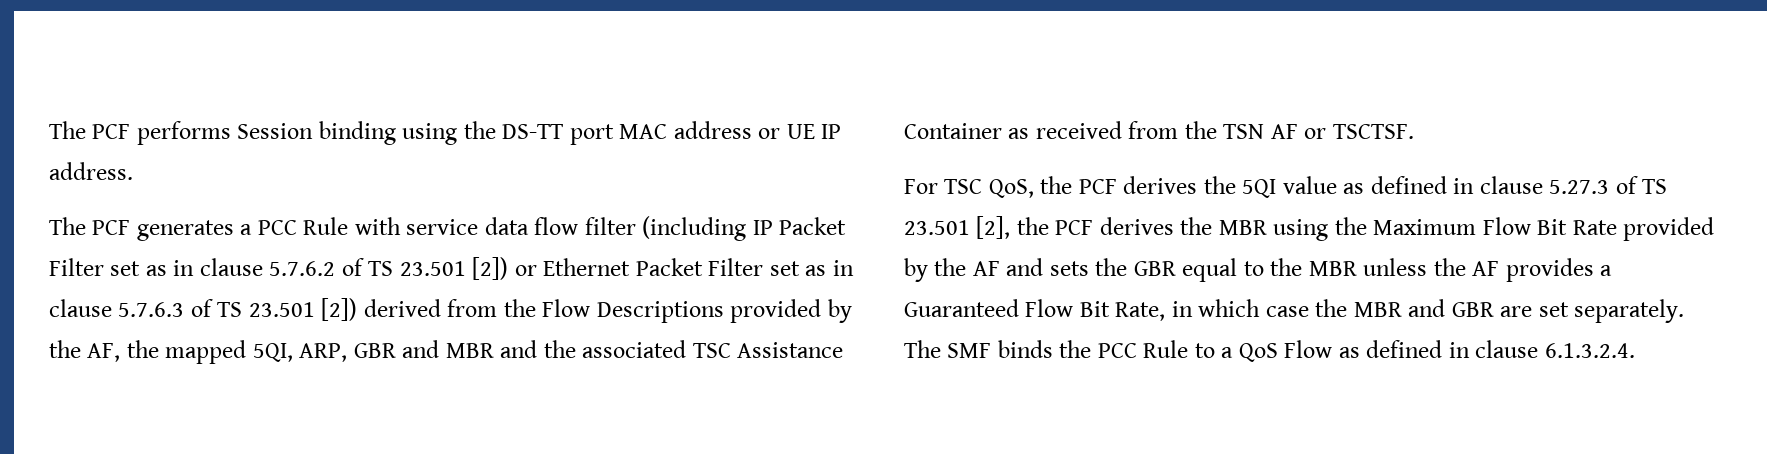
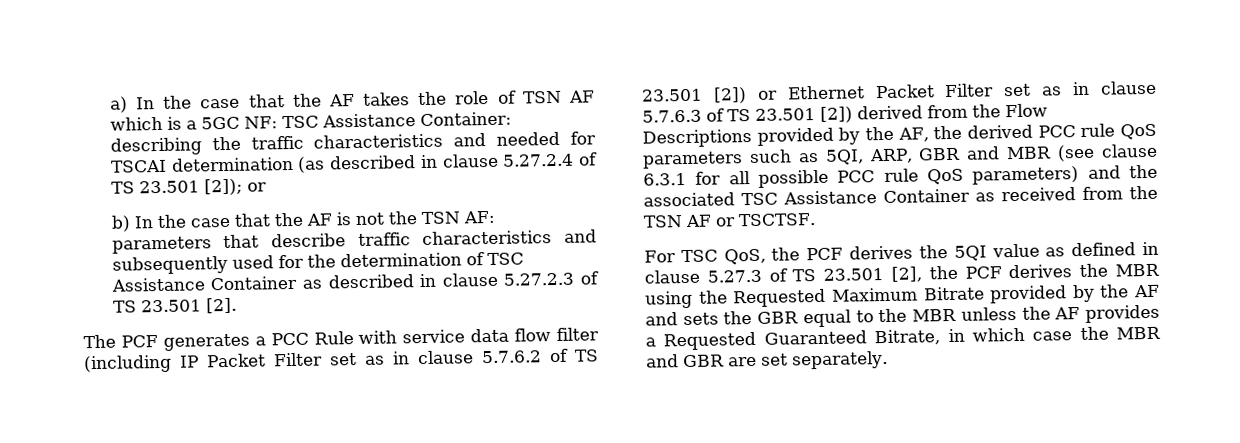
[49,121,842,145] [49,162,133,180] The PCF performs Session binding using the DS-TT port MAC address or UE IP address. -> [109,90,595,113] [109,111,512,131] [109,131,596,156] [110,152,598,173] [110,178,267,196] [110,210,496,232] [111,229,597,254] [111,252,524,275] [110,271,599,292] [112,297,237,314] a) In the case that the AF takes the role of TSN AF which is a 5GC NF: TSC Assistance Container: describing the traffic characteristics and needed for TSCAI determination (as described in clause 5.27.2.4 of TS 23.501 [2]); or // b) In the case that the AF is not the TSN AF: parameters that describe traffic characteristics and subsequently used for the determination of TSC Assistance Container as described in clause 5.27.2.3 of TS 23.501 [2].
[165,340,247,364] mapped -> [966,123,1157,140] [642,149,819,169] derived PCC rule QoS parameters such as
(494, 350) none -> [1057,143,1158,162] [643,166,1080,188] (see clause 6.3.1 for all possible PCC rule QoS parameters)
[1373,217,1617,235] Maximum Flow Bit Rate -> [733,286,985,308] Requested Maximum Bitrate
[904,299,1166,321] Guaranteed Flow Bit Rate, -> [663,329,941,351] Requested Guaranteed Bitrate,
[904,340,1635,362] The SMF binds the PCC Rule to a QoS Flow as defined in clause 6.1.3.2.4. -> (888, 360) none

